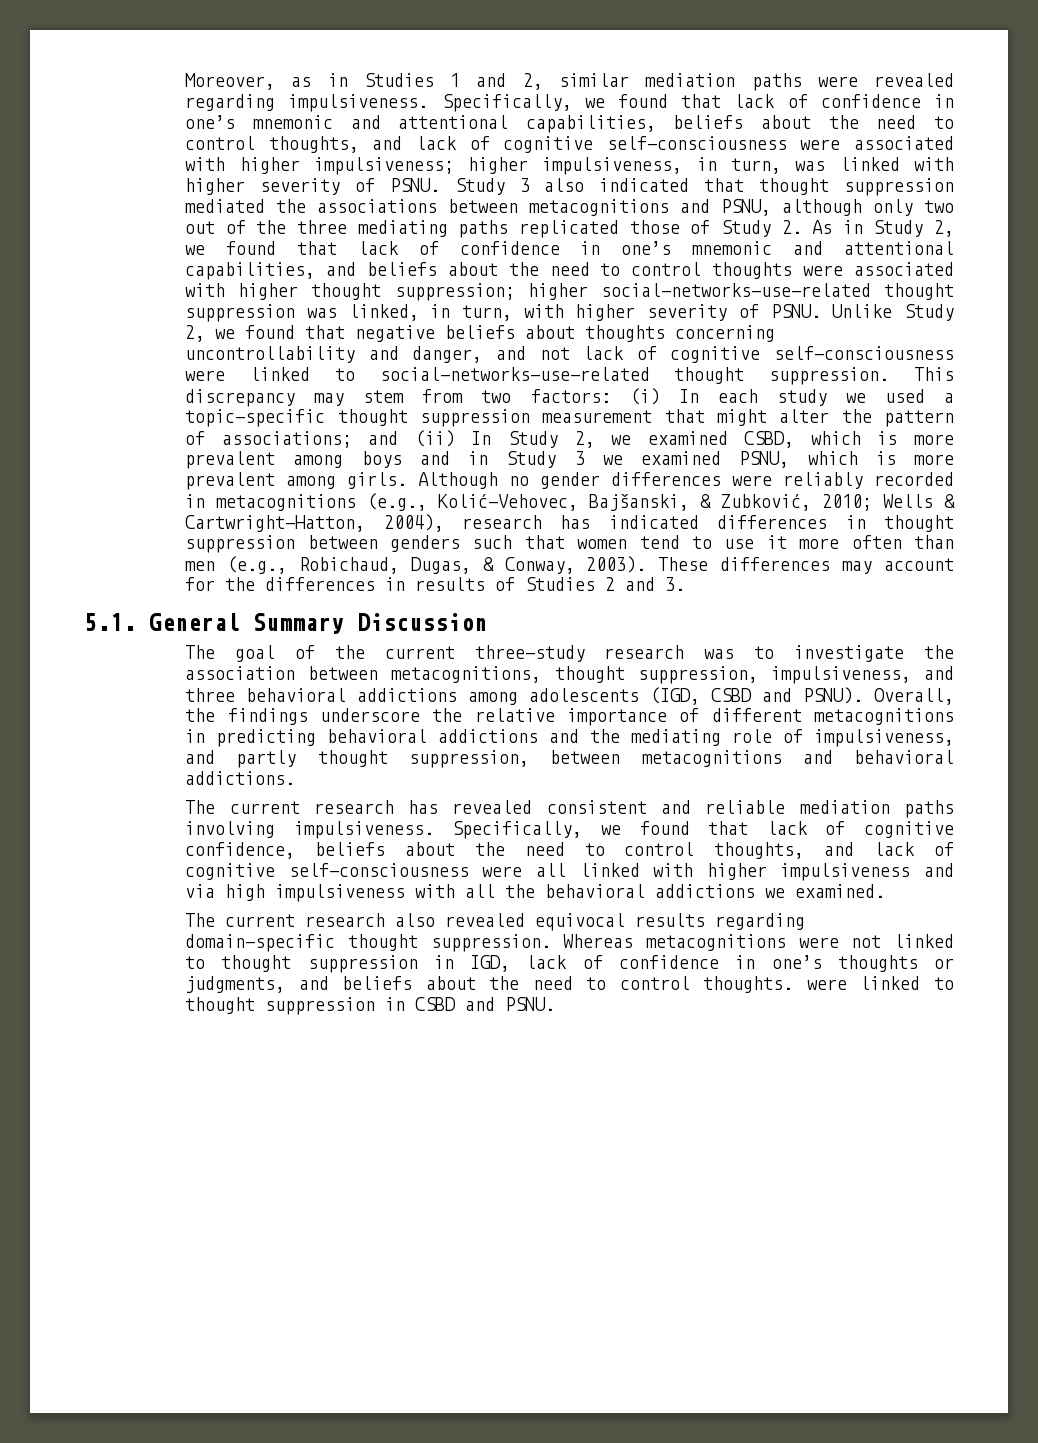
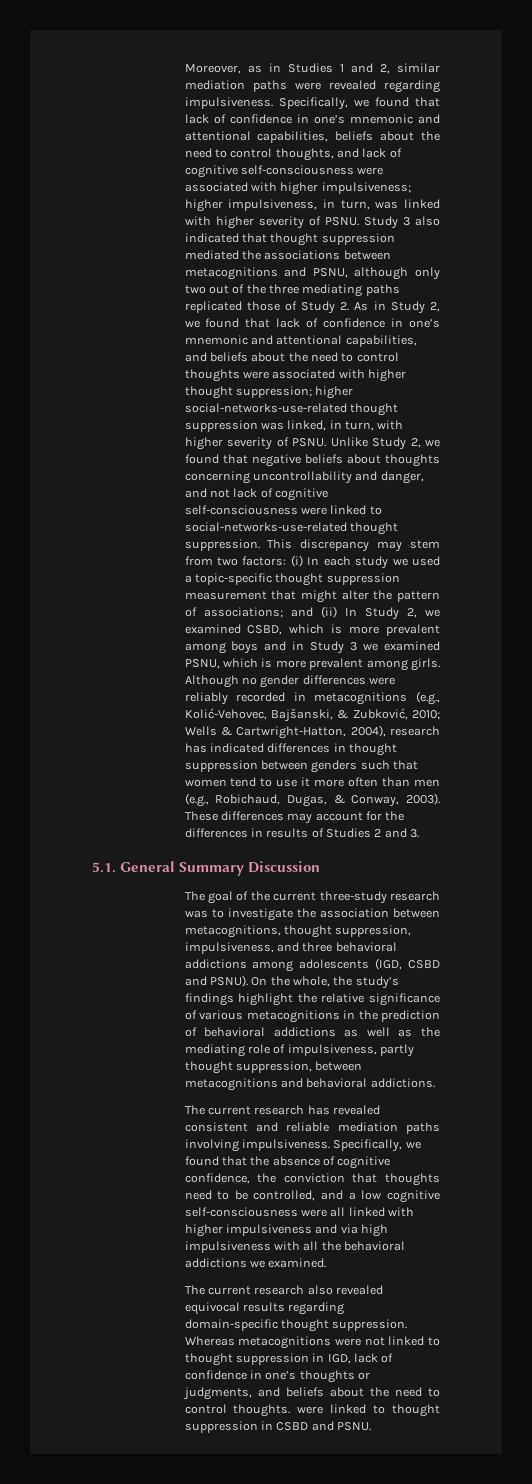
[873,688,954,705] [185,708,955,726] [185,729,580,747] Overall, the findings underscore the relative importance of different metacognitions in predicting behavioral addictions and -> [251,976,399,989] [184,993,440,1006] [184,1010,440,1023] [184,1027,413,1037] On the whole, the study’s findings highlight the relative significance of various metacognitions in the prediction of behavioral addictions as well as
[185,750,216,764] and -> (377, 1050) none
[766,821,808,835] lack -> [250,1156,320,1166] the absence
[315,842,955,859] beliefs about the need to control thoughts, and lack of -> [257,1173,440,1186] [184,1190,382,1201] the conviction that thoughts need to be controlled, and a low

